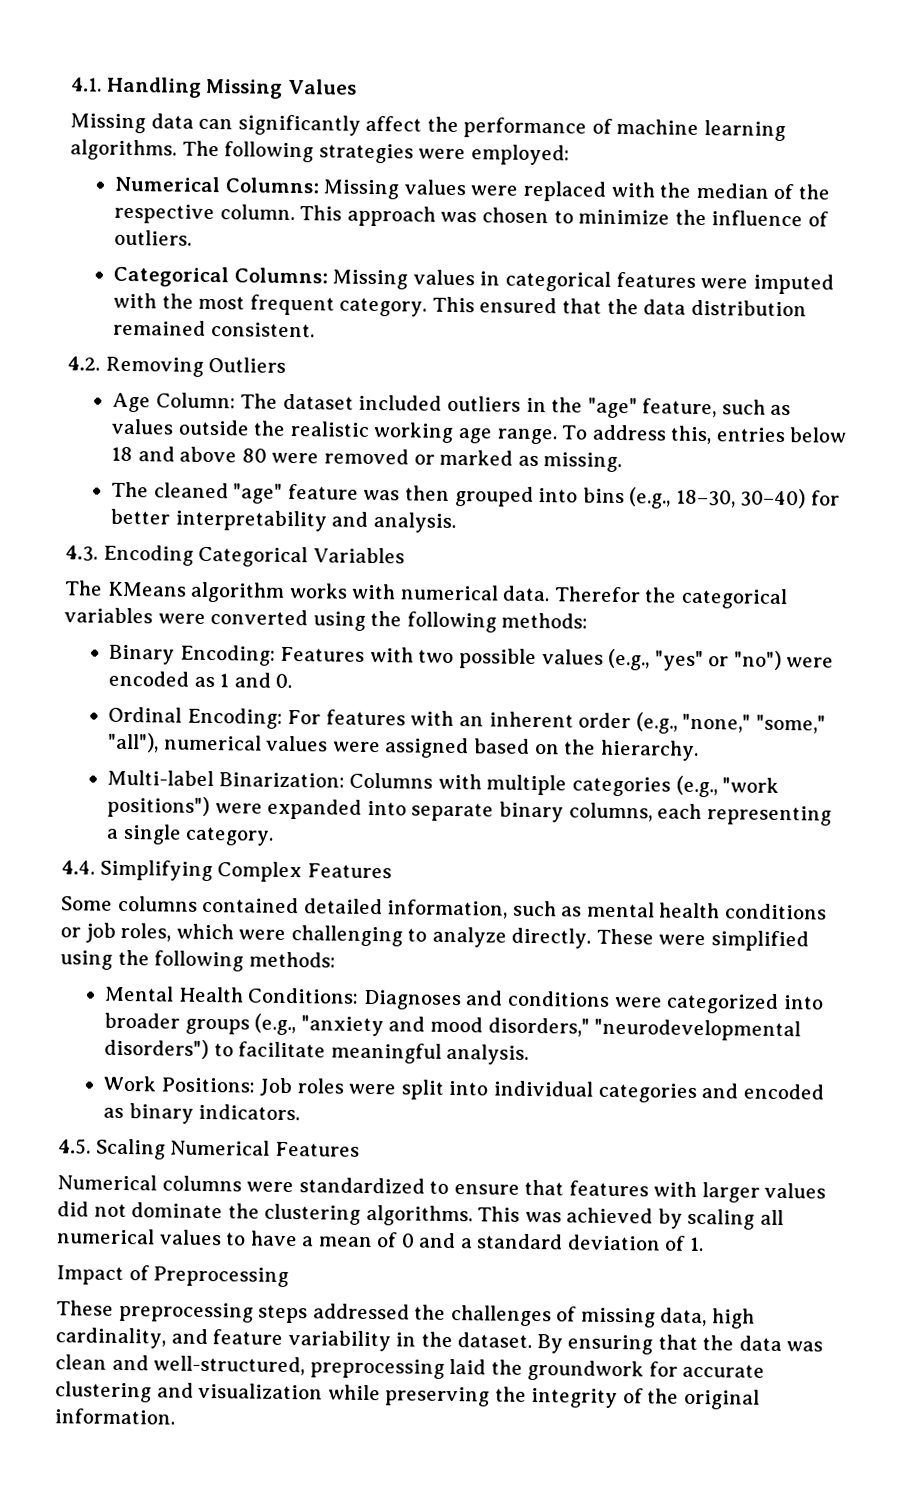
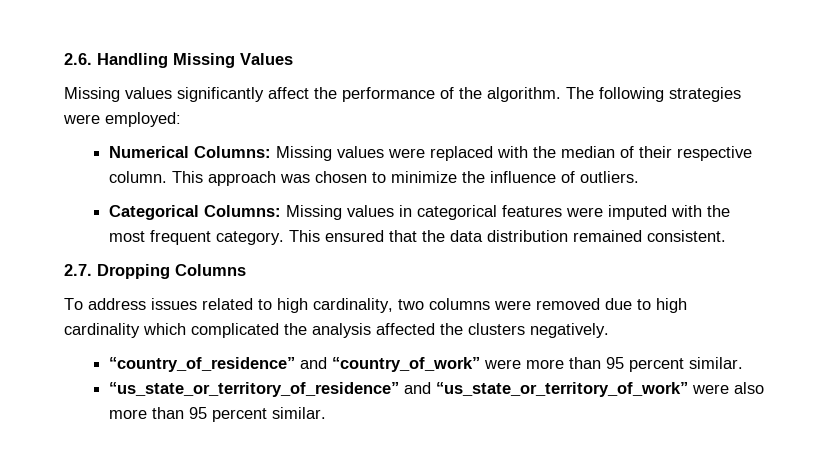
[71,77,102,92] 4.1. -> [64,53,92,65] 2.6.
[150,113,234,130] data can -> [125,87,172,99] values
[616,118,786,142] [70,139,177,161] machine learning algorithms. -> [459,87,561,102] the algorithm.
[797,184,830,200] the -> [639,146,673,158] their
[67,356,287,377] [112,392,792,419] [111,418,848,445] [111,446,623,473] [111,481,840,509] [110,508,456,534] [65,544,405,568] [64,580,788,610] [64,607,589,633] [109,644,835,672] [108,670,293,689] [108,706,826,734] [107,732,699,761] [107,769,780,798] [107,795,832,826] [106,823,275,846] [61,859,392,883] [61,895,827,920] [60,922,809,952] [60,949,336,972] [104,985,824,1015] [104,1012,802,1042] [104,1038,530,1065] [103,1075,824,1104] [103,1103,301,1124] [58,1138,360,1160] [57,1174,827,1203] [57,1201,784,1230] [56,1228,704,1252] [56,1265,290,1288] [56,1300,755,1329] [55,1327,824,1355] [55,1354,766,1382] [55,1381,760,1410] [54,1408,175,1425] 4.2. Removing Outliers // Age Column: The dataset included outliers in the "age" feature, such as values outside the realistic working age range. To address this, entries below 18 and above 80 were removed or marked as missing. // The cleaned "age" feature was then grouped into bins (e.g., 18–30, 30–40) for better interpretability and analysis. // 4.3. Encoding Categorical Variables // The KMeans algorithm works with numerical data. Therefor the categorical variables were converted using the following methods: // Binary Encoding: Features with two possible values (e.g., "yes" or "no") were encoded as 1 and 0. // Ordinal Encoding: For features with an inherent order (e.g., "none," "some," "all"), numerical values were assigned based on the hierarchy. // Multi-label Binarization: Columns with multiple categories (e.g., "work positions") were expanded into separate binary columns, each representing a single category. // 4.4. Simplifying Complex Features // Some columns contained detailed information, such as mental health conditions or job roles, which were challenging to analyze directly. These were simplified using the following methods: // Mental Health Conditions: Diagnoses and conditions were categorized into broader groups (e.g., "anxiety and mood disorders," "neurodevelopmental disorders") to facilitate meaningful analysis. // Work Positions: Job roles were split into individual categories and encoded as binary indicators. // 4.5. Scaling Numerical Features // Numerical columns were standardized to ensure that features with larger values did not dominate the clustering algorithms. This was achieved by scaling all numerical values to have a mean of 0 and a standard deviation of 1. // Impact of Preprocessing // These preprocessing steps addressed the challenges of missing data, high cardinality, and feature variability in the dataset. By ensuring that the data was clean and well-structured, preprocessing laid the groundwork for accurate clustering and visualization while preserving the integrity of the original information. -> [64,264,246,279] [64,298,687,313] [64,323,609,338] [109,357,744,372] [109,382,765,397] [109,407,327,422] 2.7. Dropping Columns // To address issues related to high cardinality, two columns were removed due to high cardinality which complicated the analysis affected the clusters negatively. // “country_of_residence” and “country_of_work” were more than 95 percent similar. // “us_state_or_territory_of_residence” and “us_state_or_territory_of_work” were also more than 95 percent similar.

